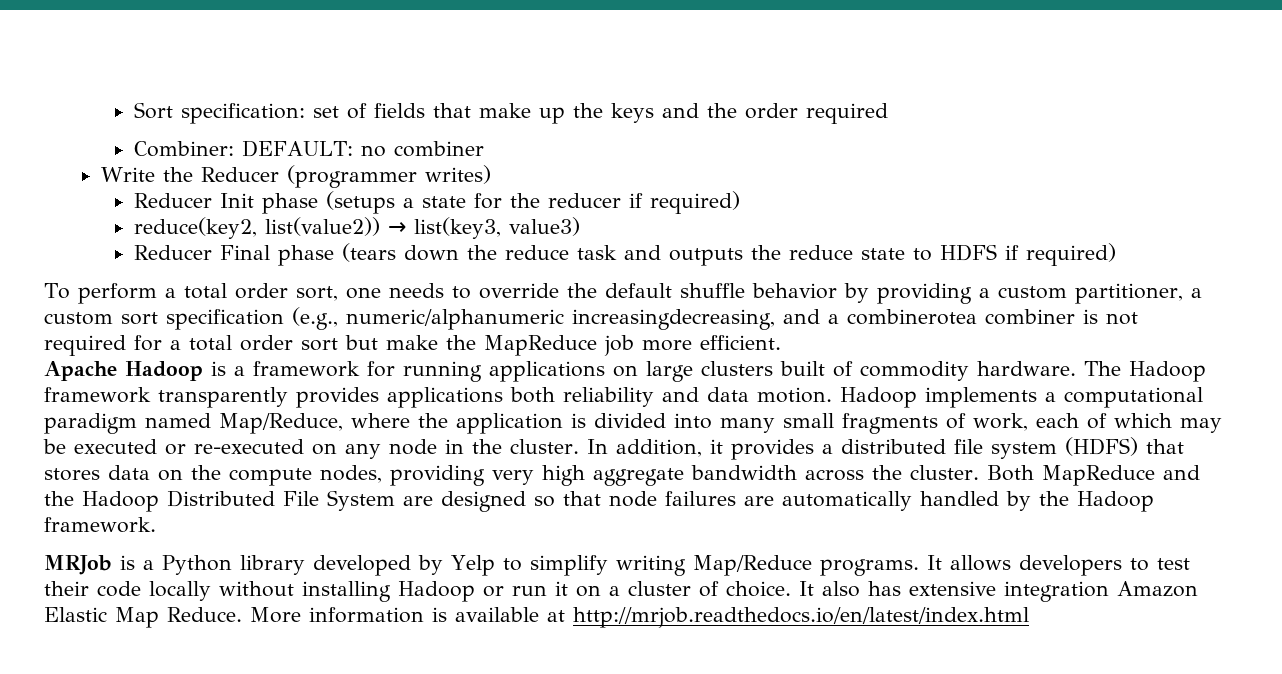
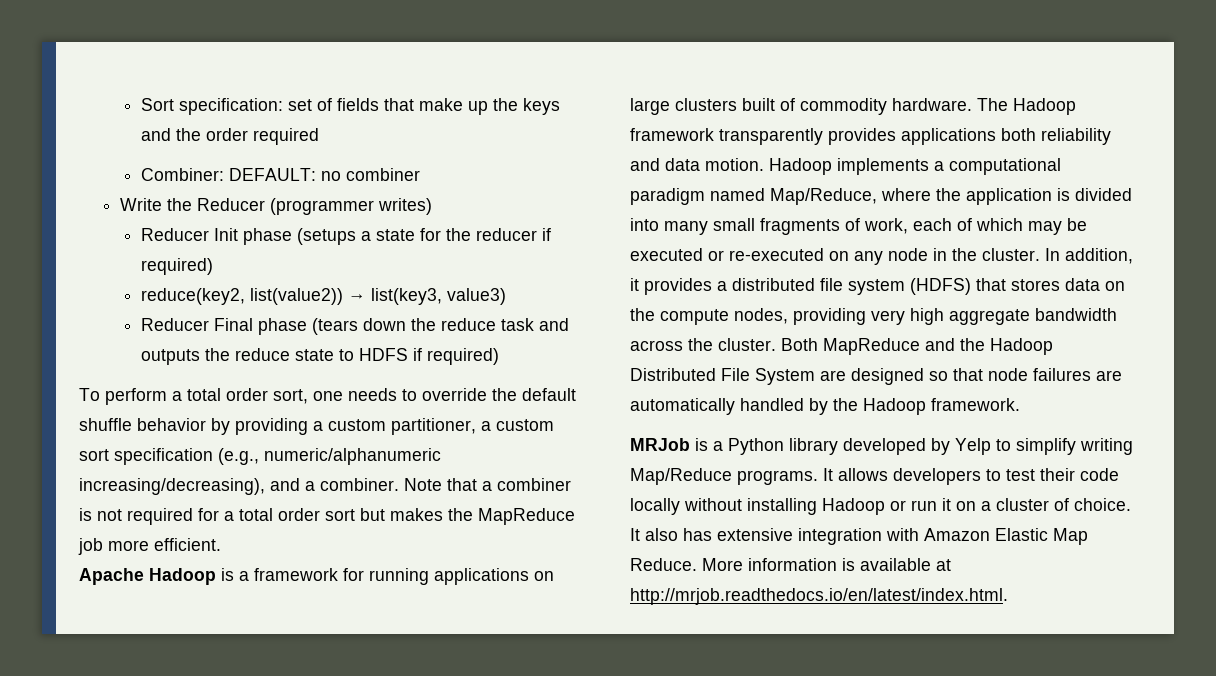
[572,309,775,330] increasingdecreasing, -> [79,478,265,495] increasing/decreasing),
[847,309,977,325] combinerotea -> [320,478,492,491] combiner. Note that a
[386,335,438,350] make -> [390,508,443,521] makes
(1109, 591) none -> [886,528,919,541] with
[573,607,1029,628] http://mrjob.readthedocs.io/en/latest/index.html -> [630,588,1008,605] http://mrjob.readthedocs.io/en/latest/index.html.

